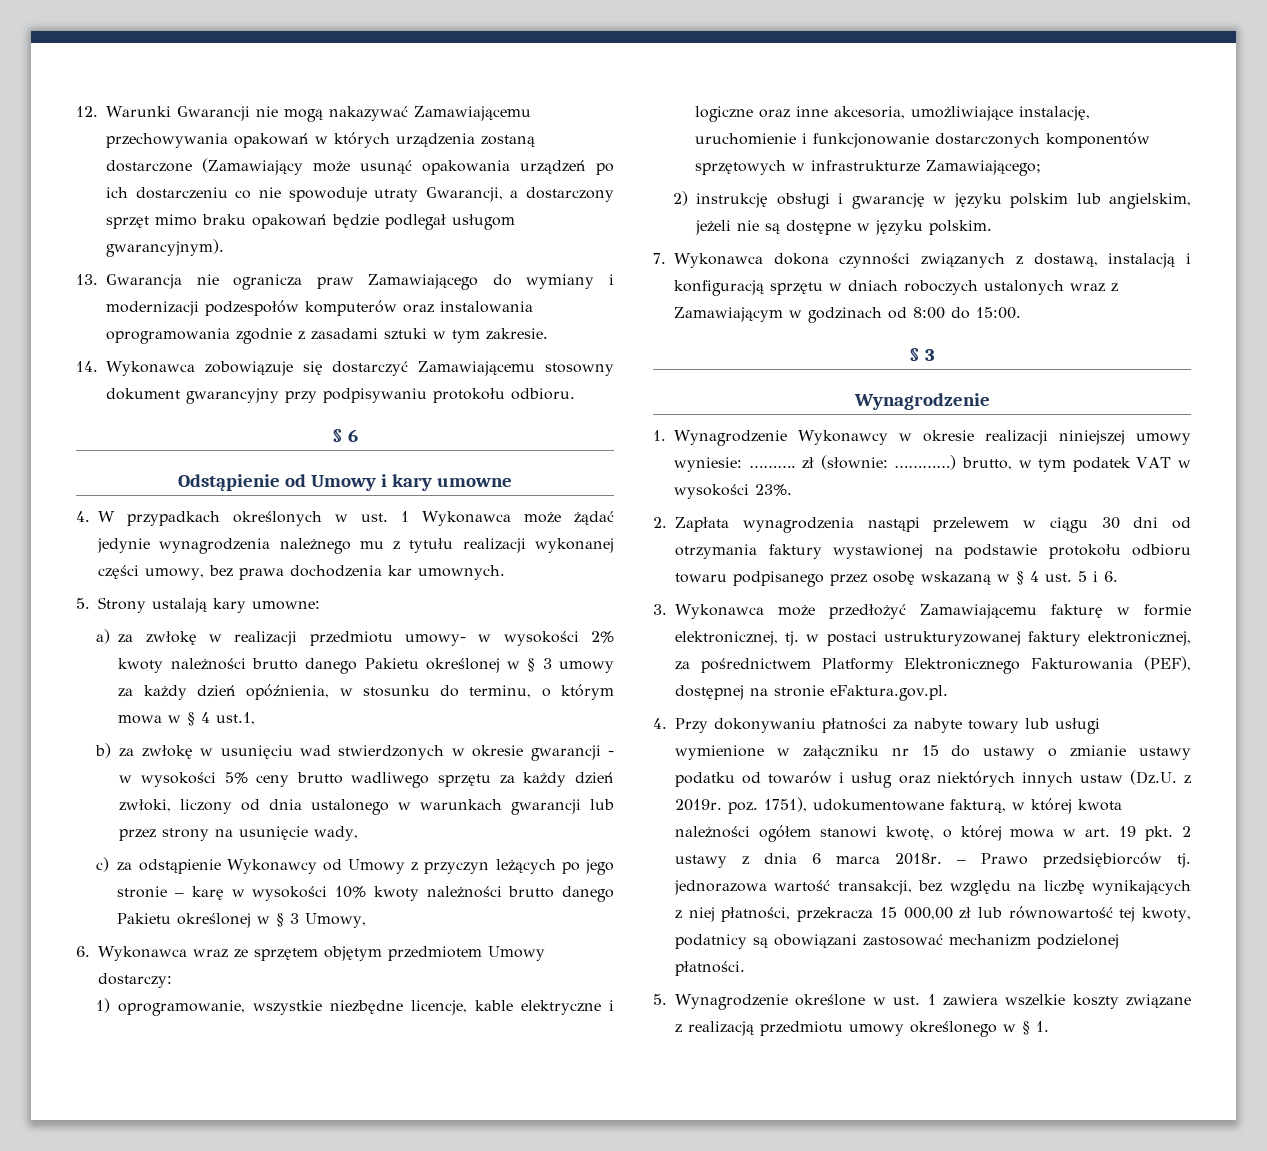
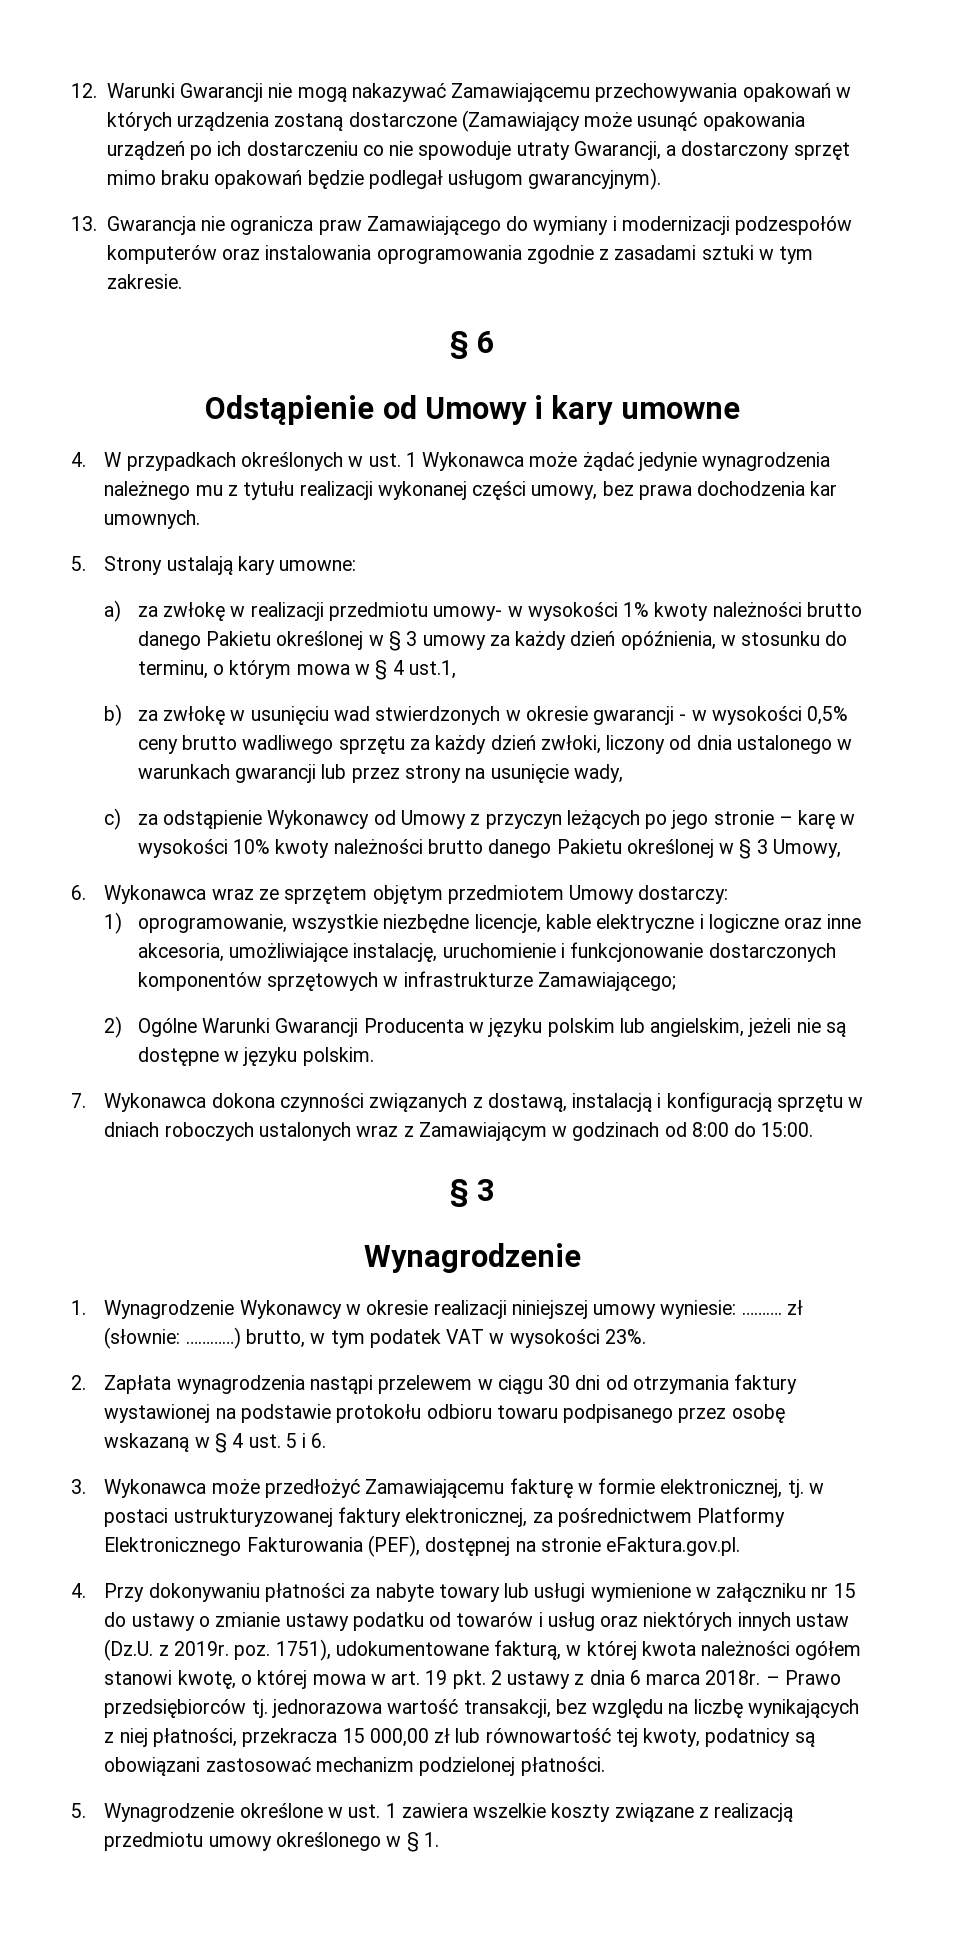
[76,361,614,376] [106,388,575,404] // 14. Wykonawca zobowiązuje się dostarczyć Zamawiającemu stosowny dokument gwarancyjny przy podpisywaniu protokołu odbioru. -> (182, 281) none
[591,631,614,643] 2% -> [623,602,650,617] 1%
[224,772,248,784] 5% -> [807,706,849,725] 0,5%
[696,193,925,209] instrukcję obsługi i gwarancję -> [137,1018,464,1037] Ogólne Warunki Gwarancji Producenta

